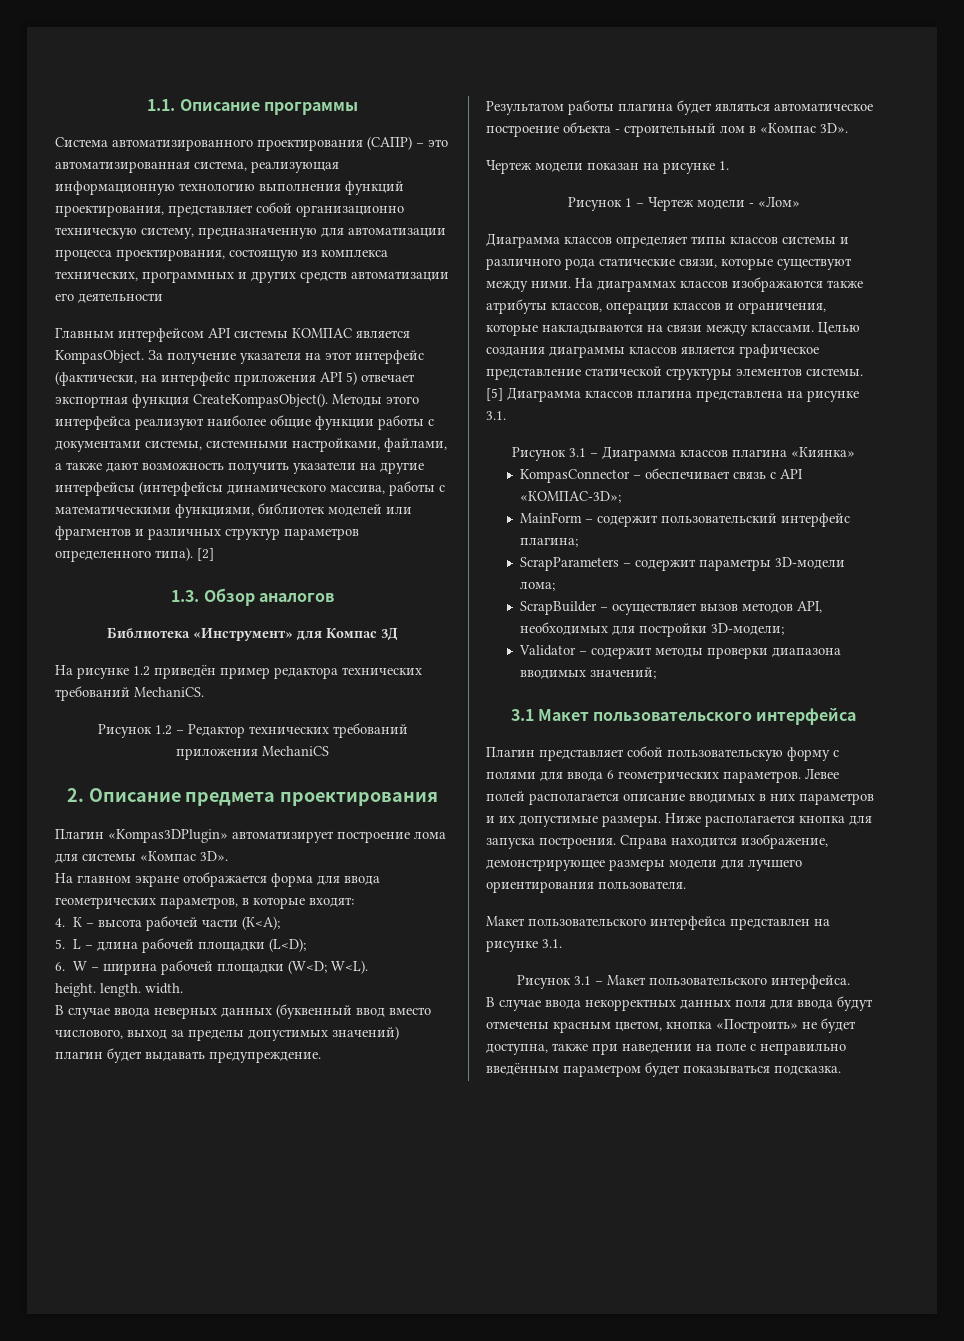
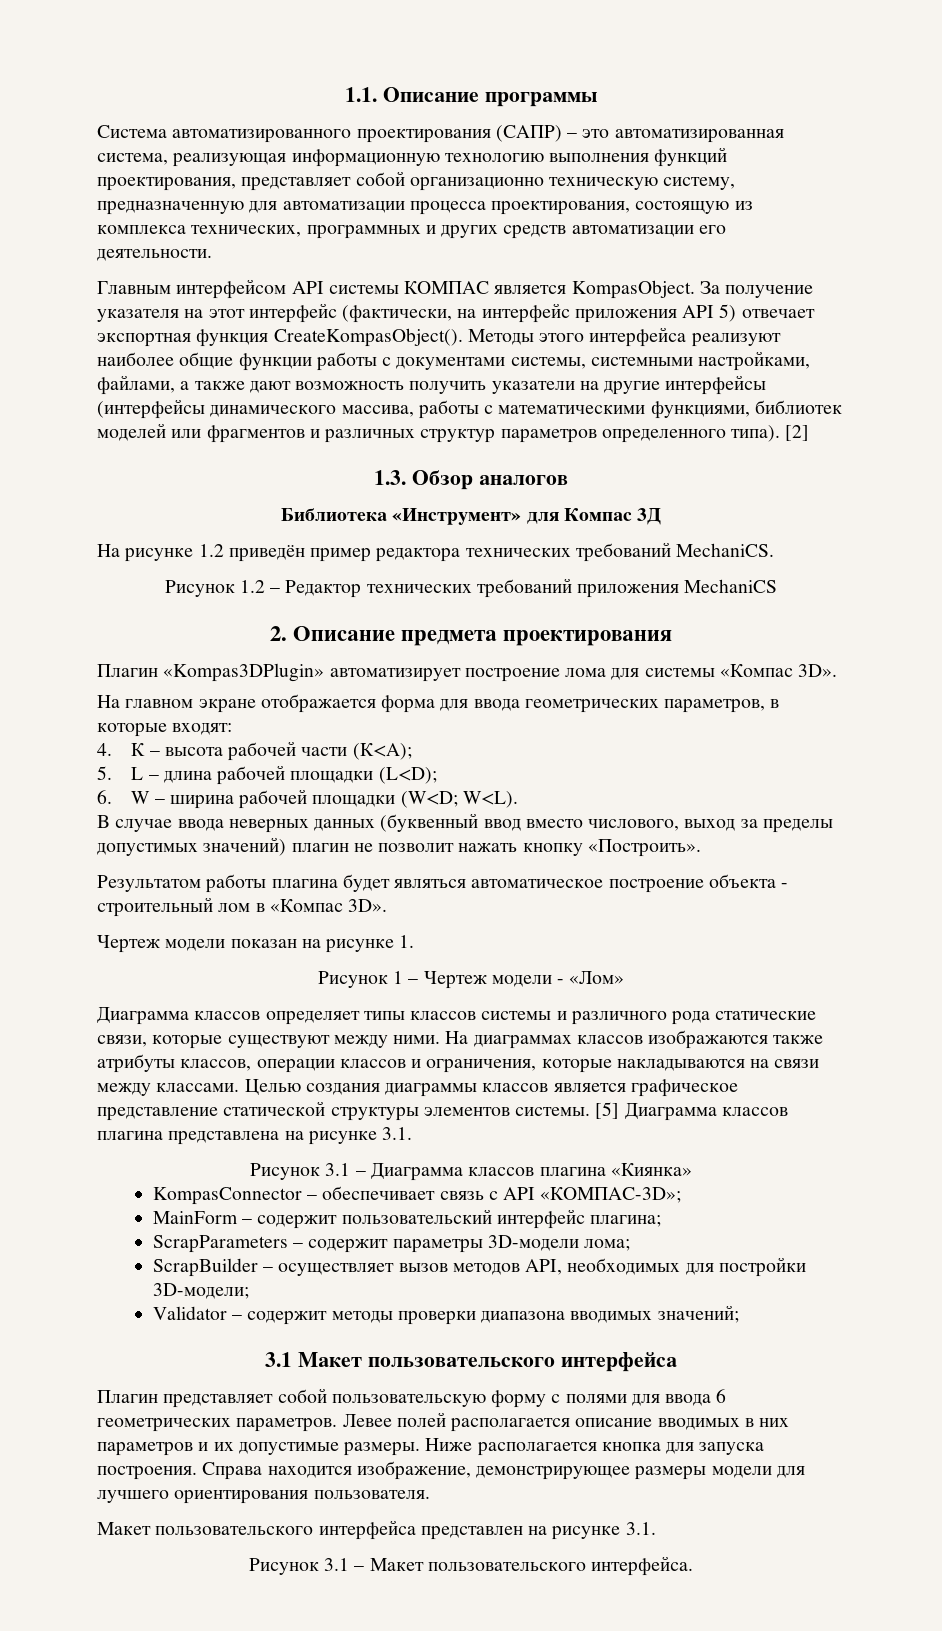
[78,293,163,303] деятельности -> [97,249,212,261] деятельности.
[55,983,183,997] // height. length. width. -> (518, 799) none
[107,1048,321,1063] будет выдавать предупреждение. -> [353,839,701,857] не позволит нажать кнопку «Построить».
[486,996,873,1011] [486,1018,856,1033] [486,1043,846,1055] [486,1062,841,1077] // В случае ввода некорректных данных поля для ввода будут отмечены красным цветом, кнопка «Построить» не будет доступна, также при наведении на поле с неправильно введённым параметром будет показываться подсказка. -> (694, 1566) none

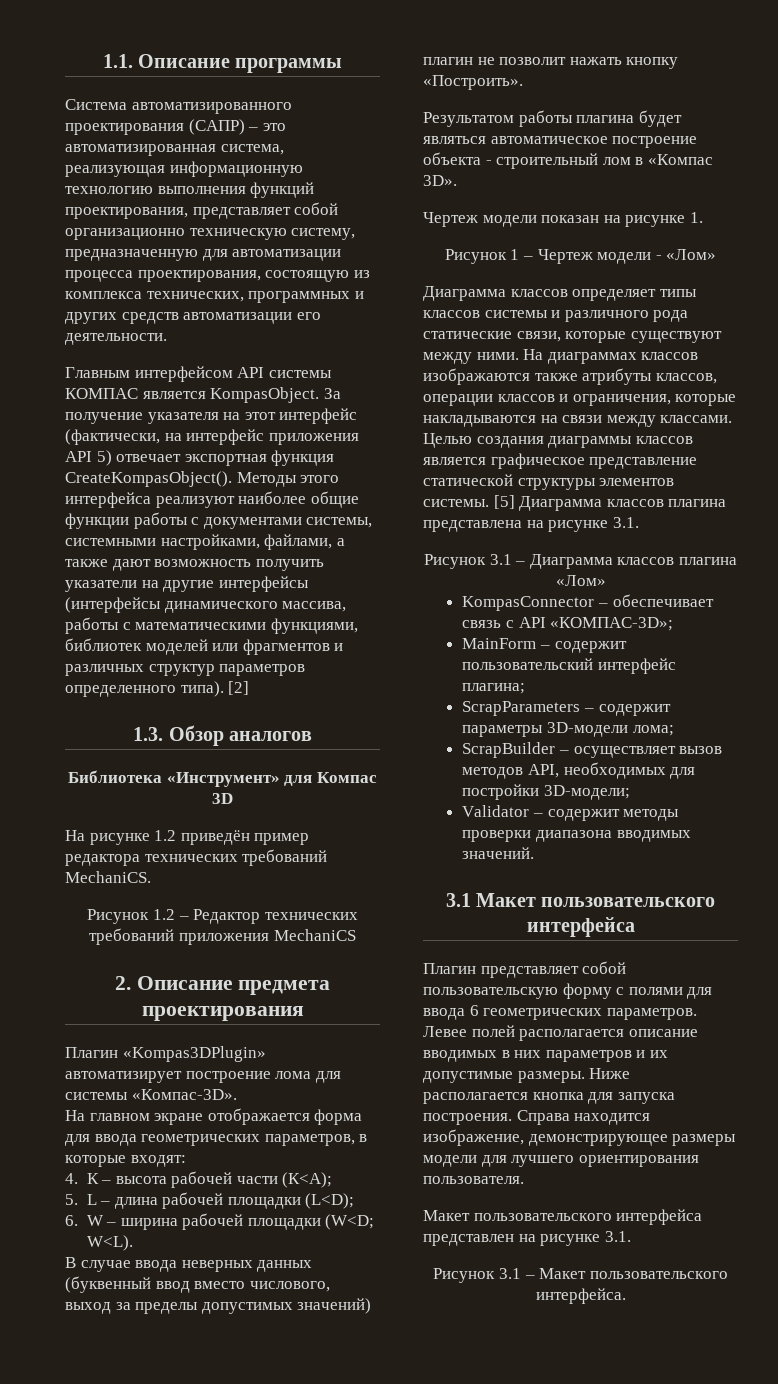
[637,508,662,525] 3Д -> [212,793,233,804] 3D
[719,664,838,677] «Компас 3D». -> [131,1089,237,1100] «Компас-3D».
[610,1163,692,1176] «Киянка» -> [555,575,606,586] «Лом»
[657,1305,739,1323] значений; -> [462,847,535,859] значений.

